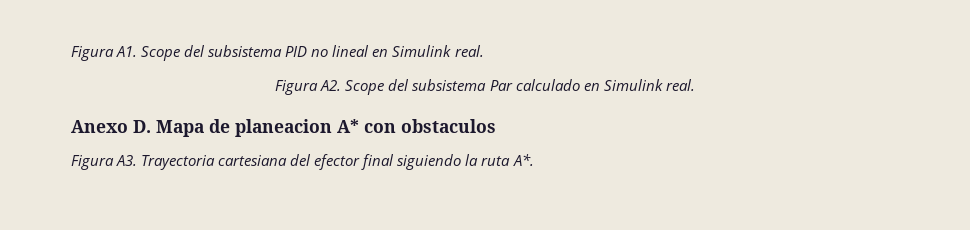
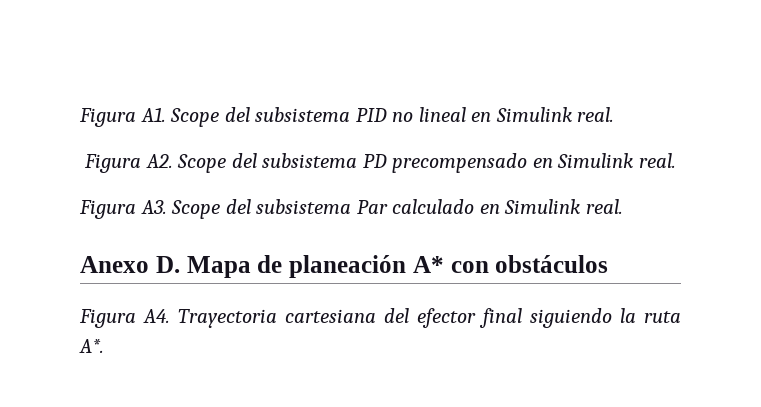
(487, 85) none -> [362,153,676,173] [79,199,352,219] PD precompensado en Simulink real. // Figura A3. Scope del subsistema
[235,119,332,137] planeacion -> [289,255,406,278] planeación
[401,119,496,133] [71,155,138,170] obstaculos // Figura A3. -> [495,255,609,273] [79,309,170,328] obstáculos // Figura A4.

